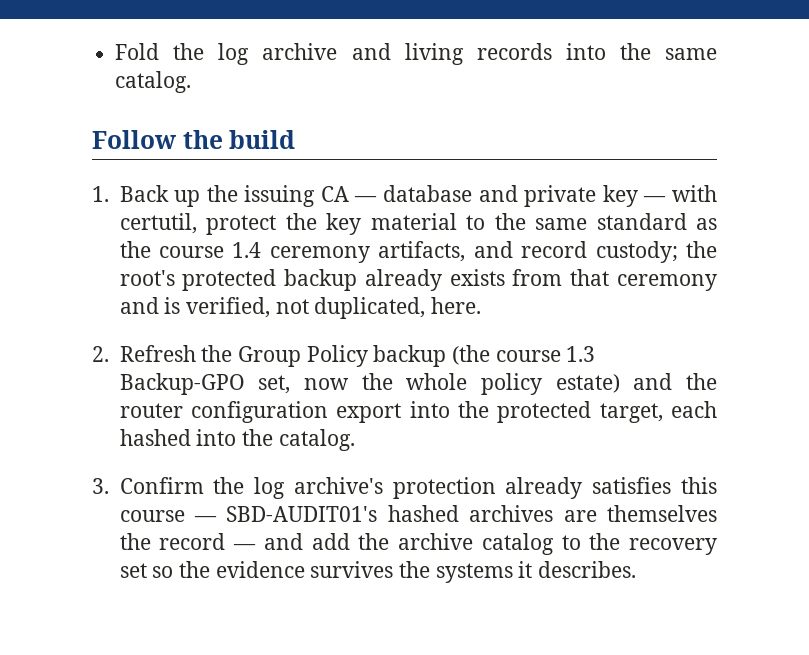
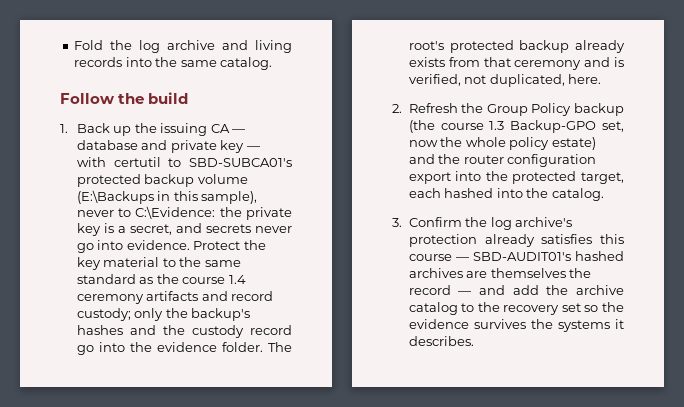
[119,213,276,235] certutil, protect -> [113,157,292,167] [76,174,248,187] [76,190,258,204] [76,206,292,220] [76,223,292,236] [76,240,241,253] certutil to SBD-SUBCA01's protected backup volume (E:\Backups in this sample), never to C:\Evidence: the private key is a secret, and secrets never go into evidence. Protect
[378,241,466,262] artifacts, -> [146,291,199,301] artifacts
[686,241,717,258] the -> [134,308,251,321] [76,325,292,338] [76,342,292,355] only the backup's hashes and the custody record go into the evidence folder. The

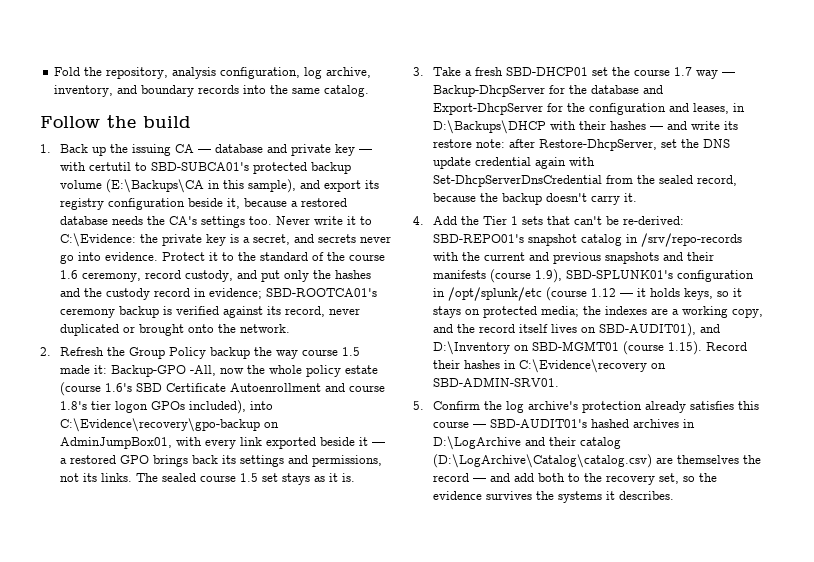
[139,40,292,53] log archive and living -> [106,67,372,79] [54,85,195,97] repository, analysis configuration, log archive, inventory, and boundary
[76,190,154,204] (E:\Backups -> [105,179,204,193] (E:\Backups\CA
[76,210,114,217] never -> [299,180,379,192] [59,198,347,210] [59,216,356,228] and export its registry configuration beside it, because a restored database needs the CA's settings too. Never write it
[243,240,266,250] [76,257,241,270] [76,274,246,284] [76,291,274,304] [76,308,131,321] the key material to the same standard as the course 1.4 ceremony artifacts and record custody; -> [208,252,385,261] [59,270,280,282] it to the standard of the course 1.6 ceremony, record custody, and put
[191,308,251,321] backup's -> (331, 274) none
[76,342,292,355] [408,40,625,53] [408,57,624,70] [408,74,602,87] go into the evidence folder. The root's protected backup already exists from that ceremony and is verified, not duplicated, here. -> [193,288,377,299] [59,306,360,318] [59,324,290,336] in evidence; SBD-ROOTCA01's ceremony backup is verified against its record, never duplicated or brought onto the network.
[408,120,624,133] [408,137,596,150] [408,154,597,167] [408,171,624,184] [408,188,604,201] [392,218,402,227] (the course 1.3 Backup-GPO set, now the whole policy estate) and the router configuration export into the protected target, each hashed into the catalog. // 3. -> [253,347,360,359] [59,365,378,377] [59,382,385,396] [59,400,273,414] [59,418,279,432] [59,437,385,449] [59,455,382,467] [59,473,355,485] [413,67,735,79] [432,85,663,97] [432,103,745,115] [432,120,738,134] [432,139,730,151] [432,157,595,169] [432,175,737,187] [432,193,637,205] [413,216,684,225] [432,233,742,247] [432,252,714,264] [432,269,754,283] [432,287,742,301] [432,306,763,318] [432,323,720,337] [432,341,747,355] [432,359,666,373] [432,377,559,387] [413,401,424,410] the way course 1.5 made it: Backup-GPO -All, now the whole policy estate (course 1.6's SBD Certificate Autoenrollment and course 1.8's tier logon GPOs included), into C:\Evidence\recovery\gpo-backup on AdminJumpBox01, with every link exported beside it — a restored GPO brings back its settings and permissions, not its links. The sealed course 1.5 set stays as it is. // 3. Take a fresh SBD-DHCP01 set the course 1.7 way — Backup-DhcpServer for the database and Export-DhcpServer for the configuration and leases, in D:\Backups\DHCP with their hashes — and write its restore note: after Restore-DhcpServer, set the DNS update credential again with Set-DhcpServerDnsCredential from the sealed record, because the backup doesn't carry it. // 4. Add the Tier 1 sets that can't be re-derived: SBD-REPO01's snapshot catalog in /srv/repo-records with the current and previous snapshots and their manifests (course 1.9), SBD-SPLUNK01's configuration in /opt/splunk/etc (course 1.12 — it holds keys, so it stays on protected media; the indexes are a working copy, and the record itself lives on SBD-AUDIT01), and D:\Inventory on SBD-MGMT01 (course 1.15). Record their hashes in C:\Evidence\recovery on SBD-ADMIN-SRV01. // 5.
(463, 273) none -> [682,419,695,428] [432,436,621,450] [432,454,652,468] in D:\LogArchive and their catalog (D:\LogArchive\Catalog\catalog.csv)
[546,285,624,295] [408,302,458,315] the archive catalog -> [537,473,565,482] both
[561,303,581,312] set -> [658,473,679,484] set,

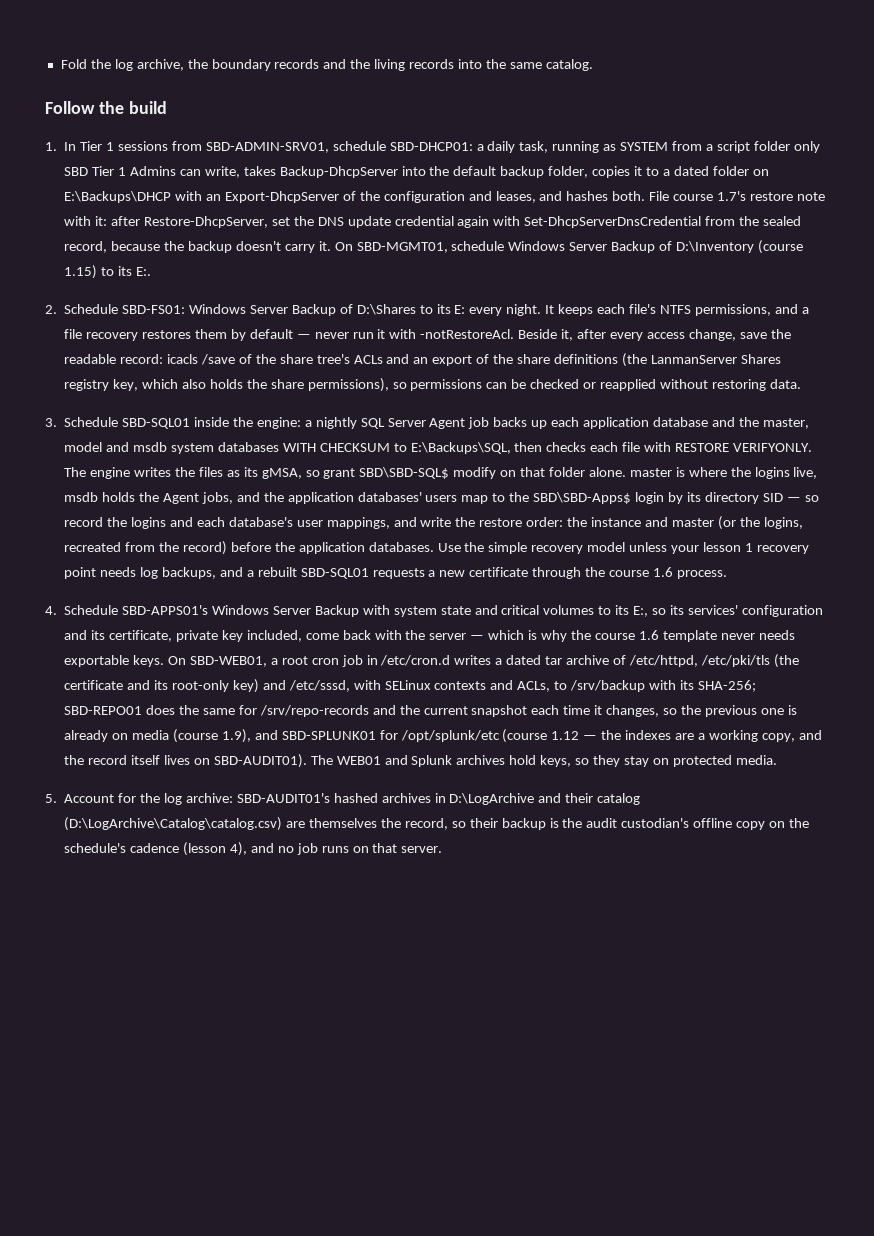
[106,67,372,79] [54,85,195,97] repository, analysis configuration, log archive, inventory, and boundary -> [114,59,406,71] log archive, the boundary records and the living
[59,144,372,156] [59,162,351,174] [59,179,379,193] [59,198,347,210] [59,216,372,228] [59,233,391,247] [59,252,385,264] [59,270,371,282] [59,288,377,300] [59,306,360,318] [59,324,290,336] [40,347,360,359] [59,365,378,377] [59,382,385,396] [59,400,273,414] [59,418,279,432] [59,437,385,449] [59,455,382,467] [59,473,355,485] [413,67,735,79] [432,85,663,97] [432,103,745,115] [432,120,738,134] [432,139,505,148] Back up the issuing CA — database and private key — with certutil to SBD-SUBCA01's protected backup volume (E:\Backups\CA in this sample), and export its registry configuration beside it, because a restored database needs the CA's settings too. Never write it to C:\Evidence: the private key is a secret, and secrets never go into evidence. Protect it to the standard of the course 1.6 ceremony, record custody, and put only the hashes and the custody record in evidence; SBD-ROOTCA01's ceremony backup is verified against its record, never duplicated or brought onto the network. // 2. Refresh the Group Policy backup the way course 1.5 made it: Backup-GPO -All, now the whole policy estate (course 1.6's SBD Certificate Autoenrollment and course 1.8's tier logon GPOs included), into C:\Evidence\recovery\gpo-backup on AdminJumpBox01, with every link exported beside it — a restored GPO brings back its settings and permissions, not its links. The sealed course 1.5 set stays as it is. // 3. Take a fresh SBD-DHCP01 set the course 1.7 way — Backup-DhcpServer for the database and Export-DhcpServer for the configuration and leases, in D:\Backups\DHCP with their hashes — and write its restore note: -> [64,141,820,153] [64,166,769,178] [64,191,825,203] [64,216,108,226] In Tier 1 sessions from SBD-ADMIN-SRV01, schedule SBD-DHCP01: a daily task, running as SYSTEM from a script folder only SBD Tier 1 Admins can write, takes Backup-DhcpServer into the default backup folder, copies it to a dated folder on E:\Backups\DHCP with an Export-DhcpServer of the configuration and leases, and hashes both. File course 1.7's restore note with it:
[413,216,684,225] [432,233,742,247] [432,252,714,264] [432,269,754,283] [432,287,742,301] [432,306,579,318] // 4. Add the Tier 1 sets that can't be re-derived: SBD-REPO01's snapshot catalog in /srv/repo-records with the current and previous snapshots and their manifests (course 1.9), SBD-SPLUNK01's configuration in /opt/splunk/etc (course 1.12 — it holds keys, so it stays on protected media; -> [334,240,803,254] [64,265,151,279] [45,304,809,316] [64,329,791,341] [64,353,781,367] [64,378,801,392] [45,417,809,429] [64,442,812,454] [64,467,818,479] [64,492,819,504] [64,516,803,530] [64,541,809,555] [64,567,727,579] [45,605,823,617] [64,630,795,642] [64,654,799,668] [64,679,756,693] [64,705,797,717] [64,729,598,743] On SBD-MGMT01, schedule Windows Server Backup of D:\Inventory (course 1.15) to its E:. // 2. Schedule SBD-FS01: Windows Server Backup of D:\Shares to its E: every night. It keeps each file's NTFS permissions, and a file recovery restores them by default — never run it with -notRestoreAcl. Beside it, after every access change, save the readable record: icacls /save of the share tree's ACLs and an export of the share definitions (the LanmanServer Shares registry key, which also holds the share permissions), so permissions can be checked or reapplied without restoring data. // 3. Schedule SBD-SQL01 inside the engine: a nightly SQL Server Agent job backs up each application database and the master, model and msdb system databases WITH CHECKSUM to E:\Backups\SQL, then checks each file with RESTORE VERIFYONLY. The engine writes the files as its gMSA, so grant SBD\SBD-SQL$ modify on that folder alone. master is where the logins live, msdb holds the Agent jobs, and the application databases' users map to the SBD\SBD-Apps$ login by its directory SID — so record the logins and each database's user mappings, and write the restore order: the instance and master (or the logins, recreated from the record) before the application databases. Use the simple recovery model unless your lesson 1 recovery point needs log backups, and a rebuilt SBD-SQL01 requests a new certificate through the course 1.6 process. // 4. Schedule SBD-APPS01's Windows Server Backup with system state and critical volumes to its E:, so its services' configuration and its certificate, private key included, come back with the server — which is why the course 1.6 template never needs exportable keys. On SBD-WEB01, a root cron job in /etc/cron.d writes a dated tar archive of /etc/httpd, /etc/pki/tls (the certificate and its root-only key) and /etc/sssd, with SELinux contexts and ACLs, to /srv/backup with its SHA-256; SBD-REPO01 does the same for /srv/repo-records and the current snapshot each time it changes, so the previous one is already on media (course 1.9), and SBD-SPLUNK01 for /opt/splunk/etc (course 1.12 —
[598,323,720,337] [432,341,747,355] [432,359,666,373] [432,377,559,387] [413,401,759,413] [432,421,486,428] SBD-AUDIT01), and D:\Inventory on SBD-MGMT01 (course 1.15). Record their hashes in C:\Evidence\recovery on SBD-ADMIN-SRV01. // 5. Confirm the log archive's protection already satisfies this course — -> [213,754,777,768] [45,793,233,805] SBD-AUDIT01). The WEB01 and Splunk archives hold keys, so they stay on protected media. // 5. Account for the log archive:
[432,473,717,485] [432,491,674,503] record — and add both to the recovery set, so the evidence survives the systems it describes. -> [404,818,809,830] [64,842,443,856] record, so their backup is the audit custodian's offline copy on the schedule's cadence (lesson 4), and no job runs on that server.

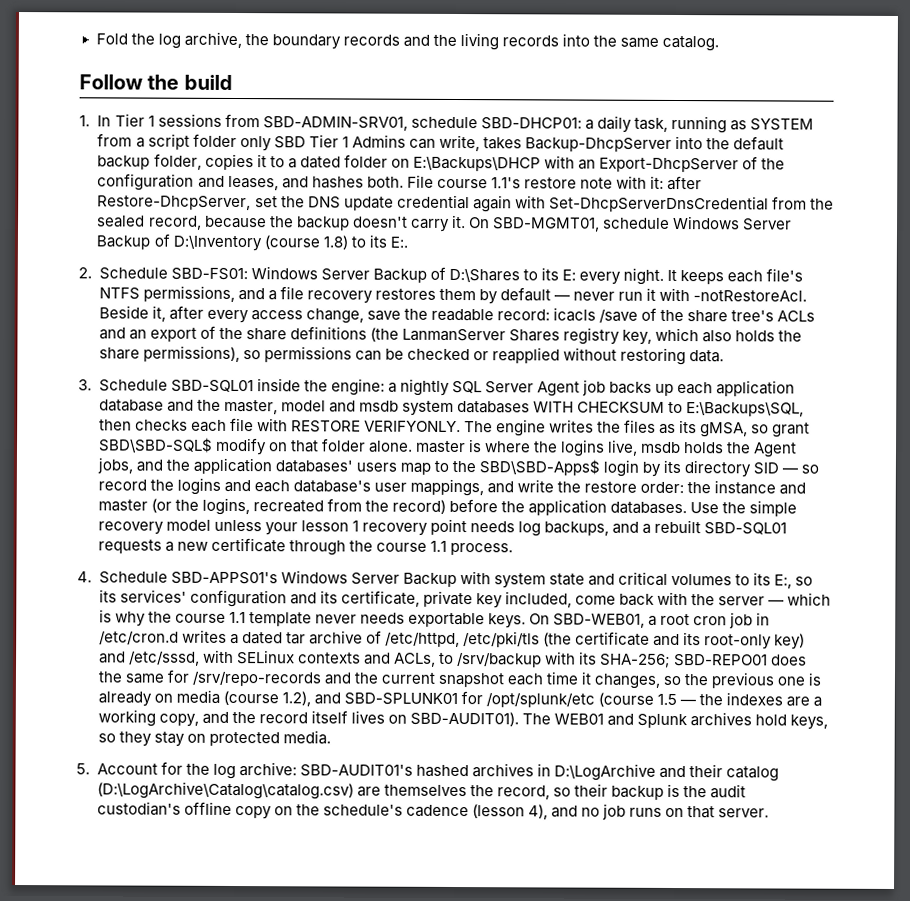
[717,191,747,201] 1.7's -> [490,177,521,189] 1.1's
[64,265,98,279] 1.15) -> [322,235,348,250] 1.8)
[652,567,673,577] 1.6 -> [429,540,447,552] 1.1
[638,630,659,640] 1.6 -> [228,611,246,624] 1.1
[221,729,251,743] 1.9), -> [281,691,311,707] 1.2),
[551,731,580,740] 1.12 -> [657,693,677,706] 1.5

